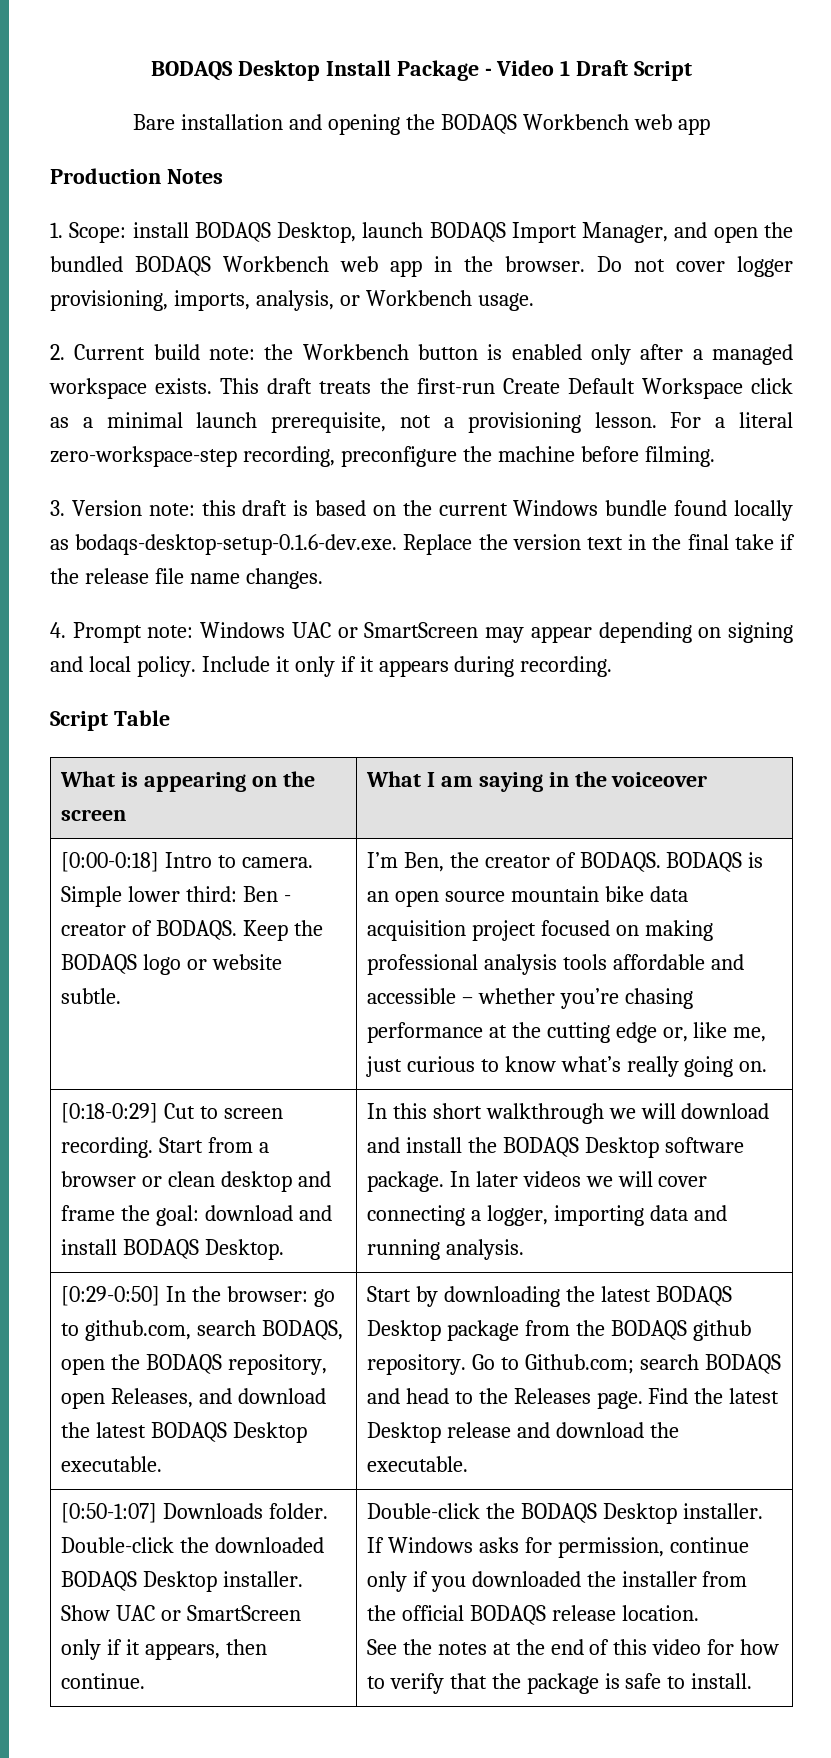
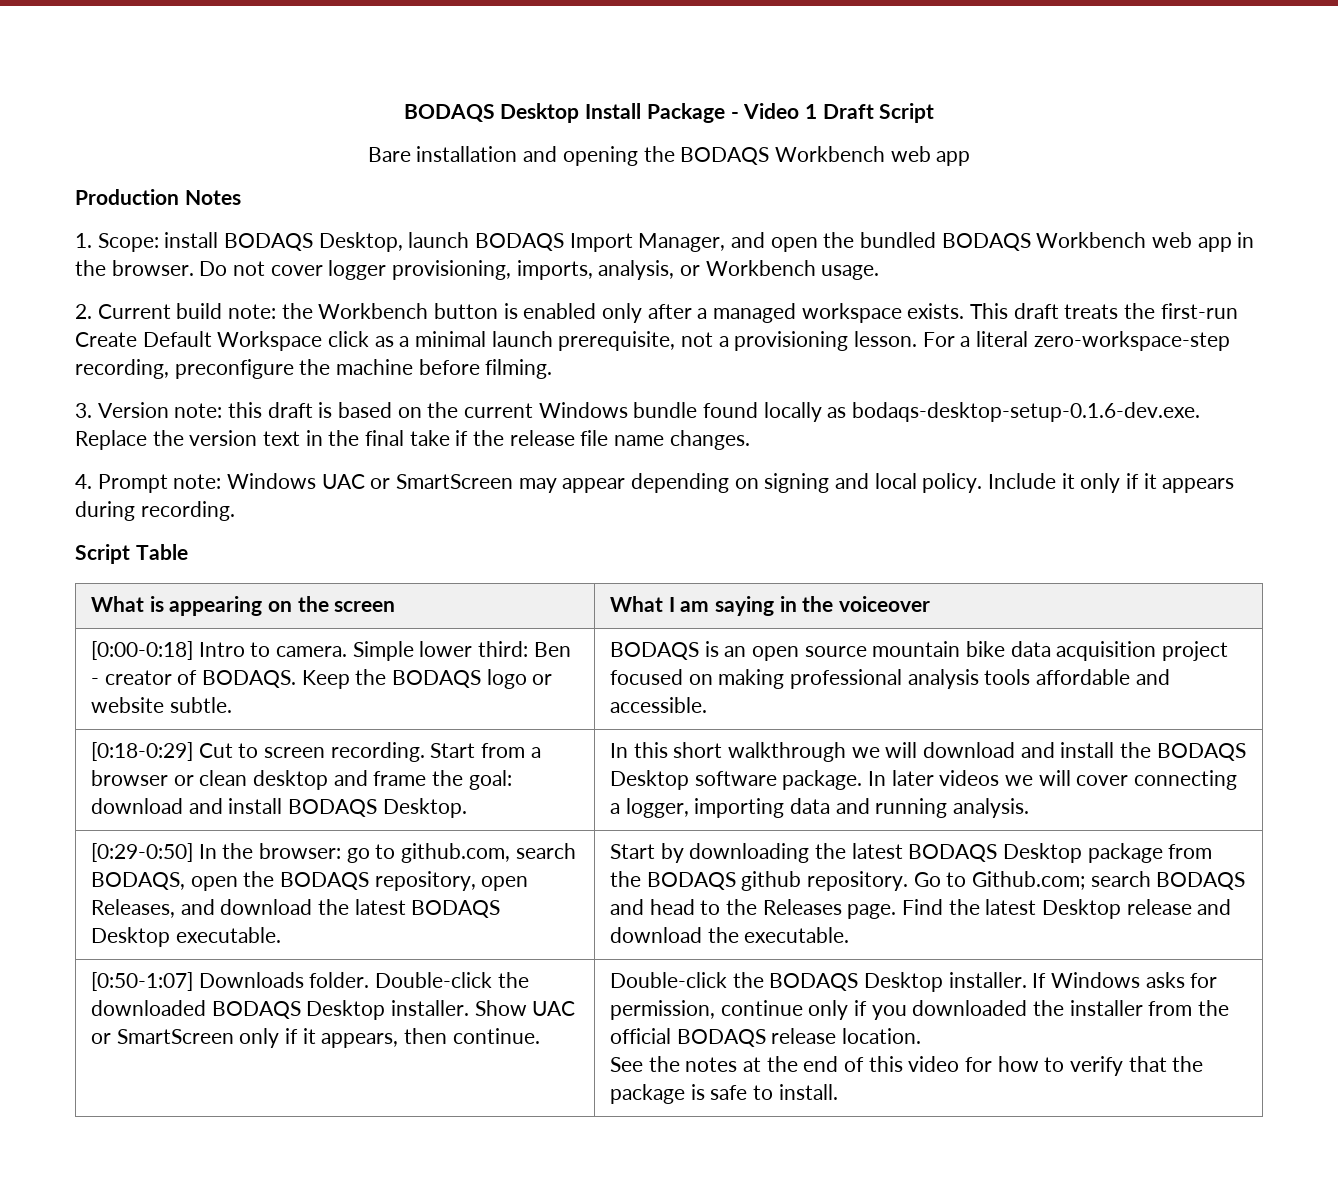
[366,852,661,872] I’m Ben, the creator of BODAQS. -> (232, 705) none
[366,988,693,1009] [366,1022,767,1043] [365,1056,768,1077] accessible – whether you’re chasing performance at the cutting edge or, like me, just curious to know what’s really going on. -> [610,697,708,713] accessible.

